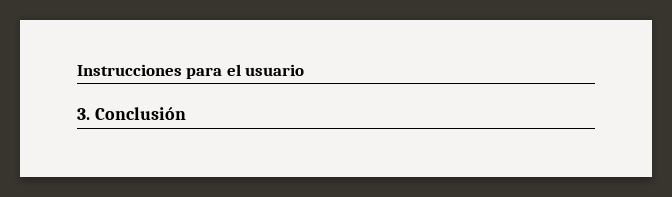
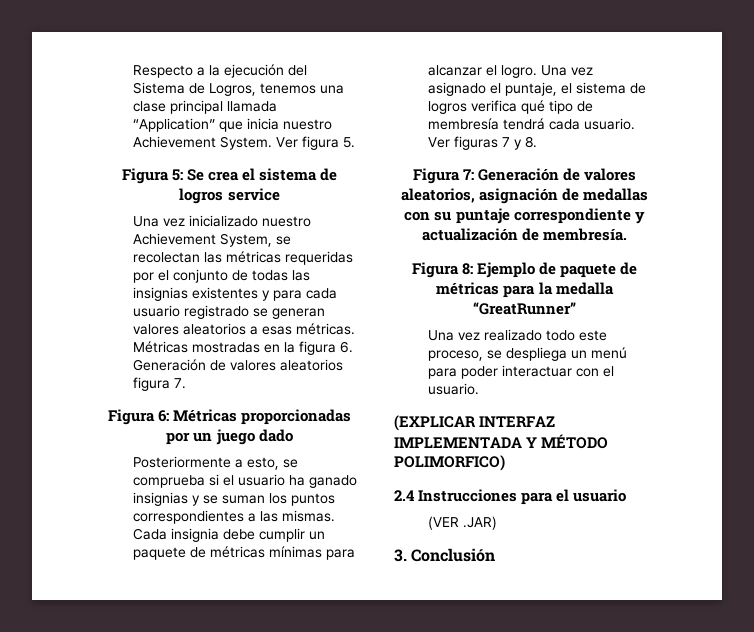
(77, 70) none -> [133,64,308,78] [133,82,345,96] [133,100,278,114] [133,118,333,132] [133,136,356,150] [121,168,338,184] [179,188,280,204] [133,215,312,227] [133,233,292,247] [133,251,354,265] [133,269,311,283] [133,287,338,301] [133,305,326,319] [133,323,356,335] [133,341,354,355] [133,359,344,371] [133,377,187,391] [107,409,352,425] [166,429,293,445] [133,456,299,470] [133,474,358,488] [133,492,336,506] [133,510,336,524] [133,528,326,542] [133,546,356,560] [428,65,594,78] [428,82,647,96] [428,100,594,114] [428,118,636,130] [428,136,538,150] [412,168,637,184] [400,188,649,204] [404,208,645,224] [421,228,628,241] [411,262,638,278] [436,282,614,298] [473,302,576,315] [428,329,608,341] [428,347,628,361] [428,365,615,379] [428,383,480,395] [394,415,556,431] [394,434,609,449] [394,455,505,471] [394,490,415,501] Respecto a la ejecución del Sistema de Logros, tenemos una clase principal llamada “Application” que inicia nuestro Achievement System. Ver figura 5. // Figura 5: Se crea el sistema de logros service // Una vez inicializado nuestro Achievement System, se recolectan las métricas requeridas por el conjunto de todas las insignias existentes y para cada usuario registrado se generan valores aleatorios a esas métricas. Métricas mostradas en la figura 6. Generación de valores aleatorios figura 7. // Figura 6: Métricas proporcionadas por un juego dado // Posteriormente a esto, se comprueba si el usuario ha ganado insignias y se suman los puntos correspondientes a las mismas. Cada insignia debe cumplir un paquete de métricas mínimas para alcanzar el logro. Una vez asignado el puntaje, el sistema de logros verifica qué tipo de membresía tendrá cada usuario. Ver figuras 7 y 8. // Figura 7: Generación de valores aleatorios, asignación de medallas con su puntaje correspondiente y actualización de membresía. // Figura 8: Ejemplo de paquete de métricas para la medalla “GreatRunner” // Una vez realizado todo este proceso, se despliega un menú para poder interactuar con el usuario. // (EXPLICAR INTERFAZ IMPLEMENTADA Y MÉTODO POLIMORFICO) // 2.4
(305, 70) none -> [428,516,498,530] // (VER .JAR)

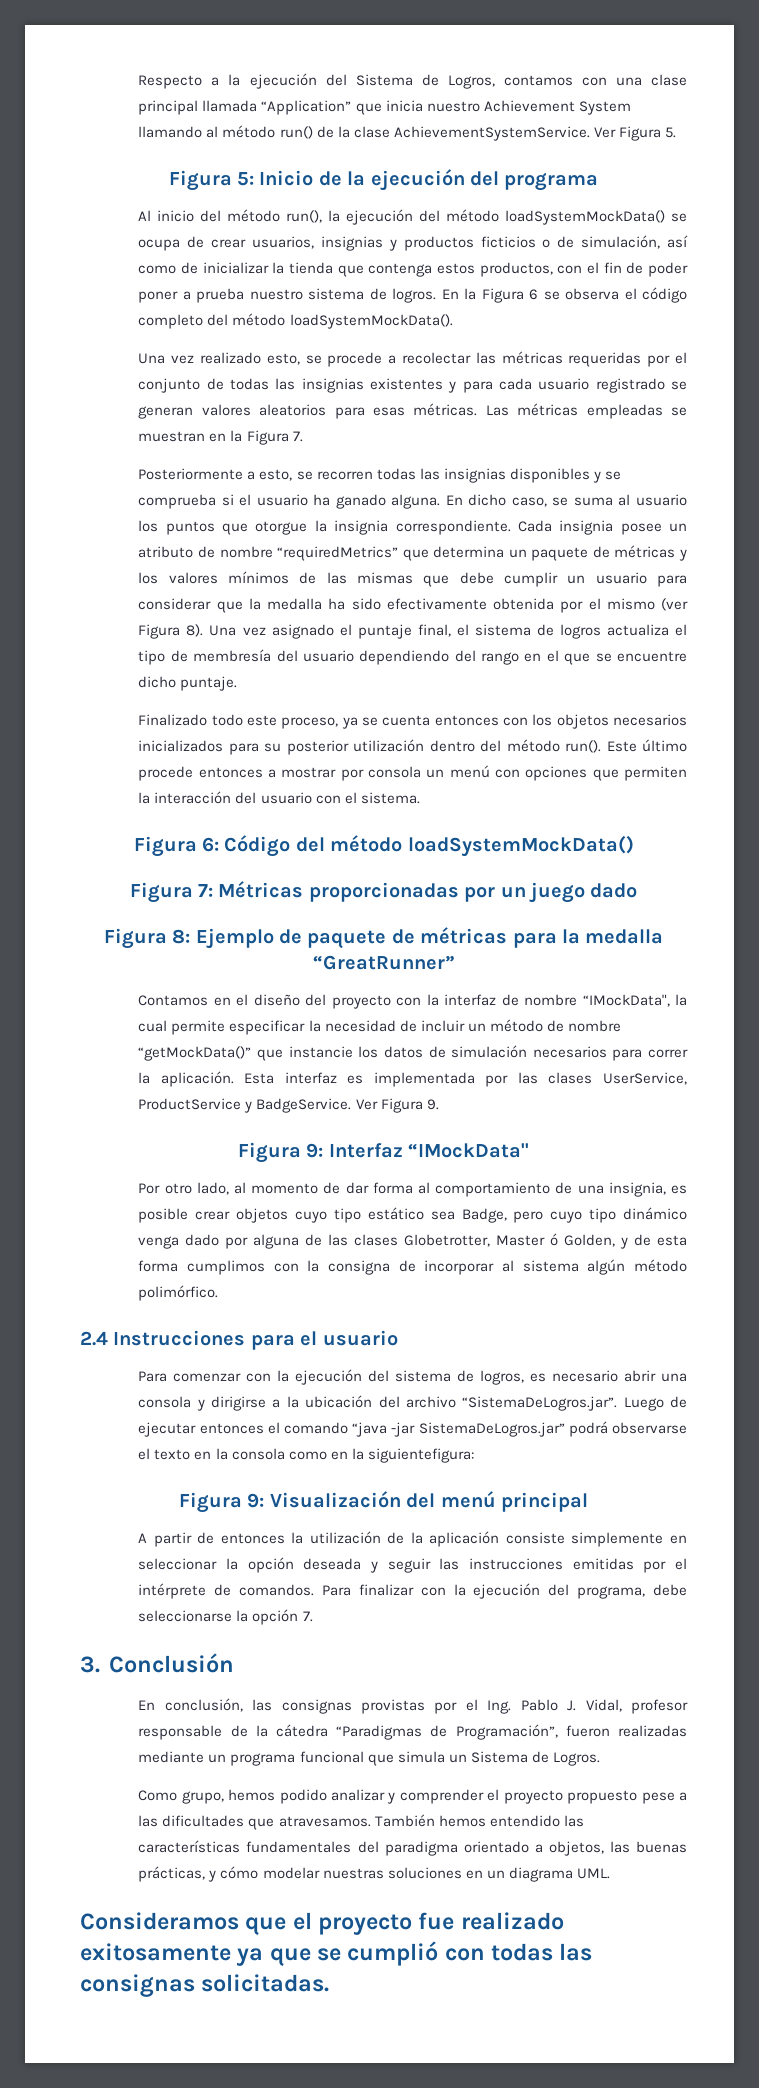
[260,83,317,94] tenemos -> [503,75,607,86] contamos con
[220,136,356,150] [121,168,338,184] [179,188,280,204] [133,215,312,227] [133,233,292,247] [133,252,201,263] System. Ver figura 5. // Figura 5: Se crea el sistema de logros service // Una vez inicializado nuestro Achievement System, se recolectan -> [578,101,631,115] [138,125,676,141] [168,169,599,191] [138,209,687,225] [138,235,688,251] [138,262,688,277] [138,287,688,303] [138,313,453,329] [138,352,471,367] System llamando al método run() de la clase AchievementSystemService. Ver Figura 5. // Figura 5: Inicio de la ejecución del programa // Al inicio del método run(), la ejecución del método loadSystemMockData() se ocupa de crear usuarios, insignias y productos ficticios o de simulación, así como de inicializar la tienda que contenga estos productos, con el fin de poder poner a prueba nuestro sistema de logros. En la Figura 6 se observa el código completo del método loadSystemMockData(). // Una vez realizado esto, se procede a recolectar
[250,326,259,335] a -> [334,407,365,419] para
[133,341,354,355] [133,359,344,371] [133,377,187,391] [107,409,352,425] [166,429,293,445] [133,456,280,470] Métricas mostradas en la figura 6. Generación de valores aleatorios figura 7. // Figura 6: Métricas proporcionadas por un juego dado // Posteriormente a esto, -> [485,403,687,419] [138,430,303,445] [138,468,601,483] Las métricas empleadas se muestran en la Figura 7. // Posteriormente a esto, se recorren todas las insignias disponibles y
[133,492,336,506] [133,510,336,524] [133,528,326,542] [133,546,356,560] [428,65,538,78] insignias y se suman los puntos correspondientes a las mismas. Cada insignia debe cumplir un paquete de métricas mínimas para alcanzar el logro. -> [391,494,688,509] [138,520,687,535] [138,545,687,561] [138,571,688,587] [138,598,688,613] [138,624,204,639] alguna. En dicho caso, se suma al usuario los puntos que otorgue la insignia correspondiente. Cada insignia posee un atributo de nombre “requiredMetrics” que determina un paquete de métricas y los valores mínimos de las mismas que debe cumplir un usuario para considerar que la medalla ha sido efectivamente obtenida por el mismo (ver Figura 8).
[505,82,647,96] [428,100,546,114] puntaje, el sistema de logros verifica qué -> [357,624,688,639] puntaje final, el sistema de logros actualiza el
[503,118,636,130] [428,136,538,150] [412,168,637,184] [400,188,649,204] [404,208,645,224] [421,228,628,241] tendrá cada usuario. Ver figuras 7 y 8. // Figura 7: Generación de valores aleatorios, asignación de medallas con su puntaje correspondiente y actualización de membresía. -> [276,650,687,665] [138,676,238,691] [138,714,688,729] [138,739,687,755] [138,765,688,781] [138,791,420,804] [133,835,634,857] [129,881,638,903] del usuario dependiendo del rango en el que se encuentre dicho puntaje. // Finalizado todo este proceso, ya se cuenta entonces con los objetos necesarios inicializados para su posterior utilización dentro del método run(). Este último procede entonces a mostrar por consola un menú con opciones que permiten la interacción del usuario con el sistema. // Figura 6: Código del método loadSystemMockData() // Figura 7: Métricas proporcionadas por un juego dado
[428,329,608,341] [428,347,628,361] [428,365,615,379] [428,383,480,395] [394,415,556,431] [394,434,609,449] [394,455,505,471] Una vez realizado todo este proceso, se despliega un menú para poder interactuar con el usuario. // (EXPLICAR INTERFAZ IMPLEMENTADA Y MÉTODO POLIMORFICO) -> [138,994,687,1009] [138,1019,621,1035] [138,1045,688,1061] [138,1071,688,1087] [138,1098,439,1113] [237,1142,530,1163] [138,1182,687,1197] [138,1207,687,1223] [138,1233,687,1249] [138,1259,687,1275] [138,1285,219,1301] Contamos en el diseño del proyecto con la interfaz de nombre “IMockData", la cual permite especificar la necesidad de incluir un método de nombre “getMockData()” que instancie los datos de simulación necesarios para correr la aplicación. Esta interfaz es implementada por las clases UserService, ProductService y BadgeService. Ver Figura 9. // Figura 9: Interfaz “IMockData" // Por otro lado, al momento de dar forma al comportamiento de una insignia, es posible crear objetos cuyo tipo estático sea Badge, pero cuyo tipo dinámico venga dado por alguna de las clases Globetrotter, Master ó Golden, y de esta forma cumplimos con la consigna de incorporar al sistema algún método polimórfico.
[428,516,498,530] [394,548,496,562] (VER .JAR) // 3. Conclusión -> [138,1369,687,1385] [138,1395,687,1411] [138,1421,688,1437] [138,1448,474,1463] [179,1491,588,1513] [138,1531,687,1547] [138,1557,687,1573] [138,1583,687,1599] [138,1609,313,1625] [80,1653,235,1673] [138,1698,689,1714] [138,1724,688,1740] [138,1751,600,1766] [138,1789,688,1804] [138,1814,584,1830] [138,1840,688,1856] [138,1866,610,1882] [80,1912,564,1935] [80,1941,593,1966] [80,1974,330,1997] Para comenzar con la ejecución del sistema de logros, es necesario abrir una consola y dirigirse a la ubicación del archivo “SistemaDeLogros.jar”. Luego de ejecutar entonces el comando “java -jar SistemaDeLogros.jar” podrá observarse el texto en la consola como en la siguientefigura: // Figura 9: Visualización del menú principal // A partir de entonces la utilización de la aplicación consiste simplemente en seleccionar la opción deseada y seguir las instrucciones emitidas por el intérprete de comandos. Para finalizar con la ejecución del programa, debe seleccionarse la opción 7. // 3. Conclusión // En conclusión, las consignas provistas por el Ing. Pablo J. Vidal, profesor responsable de la cátedra “Paradigmas de Programación”, fueron realizadas mediante un programa funcional que simula un Sistema de Logros. // Como grupo, hemos podido analizar y comprender el proyecto propuesto pese a las dificultades que atravesamos. También hemos entendido las características fundamentales del paradigma orientado a objetos, las buenas prácticas, y cómo modelar nuestras soluciones en un diagrama UML. // Consideramos que el proyecto fue realizado exitosamente ya que se cumplió con todas las consignas solicitadas.

